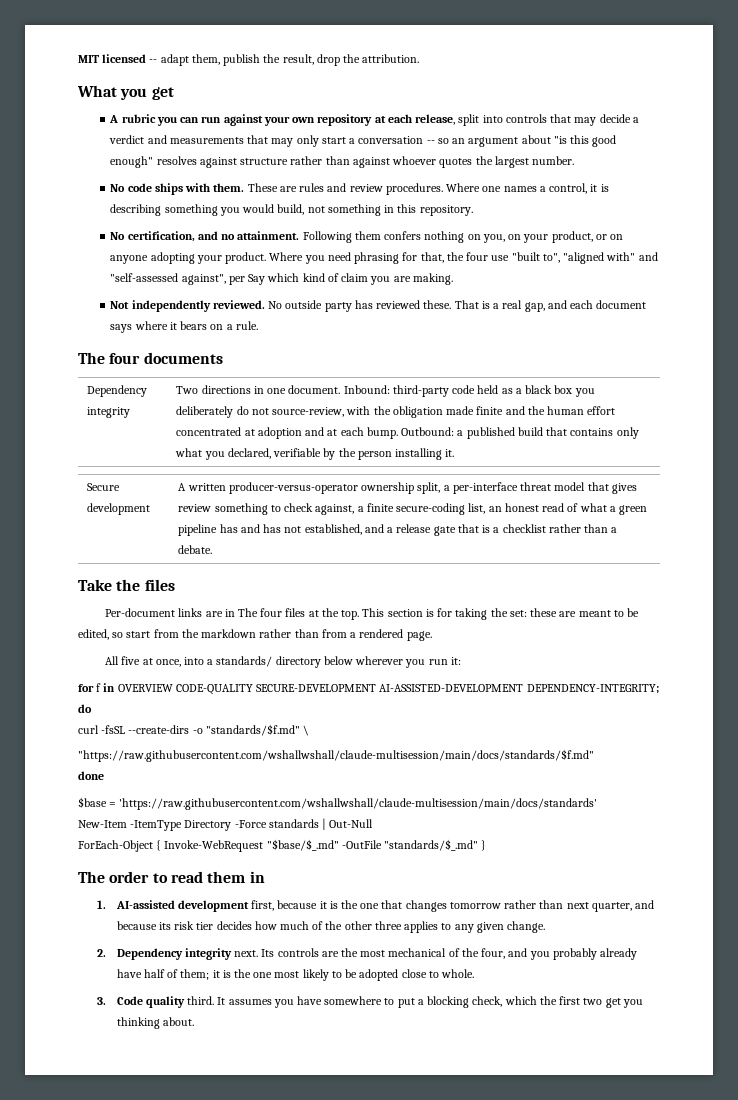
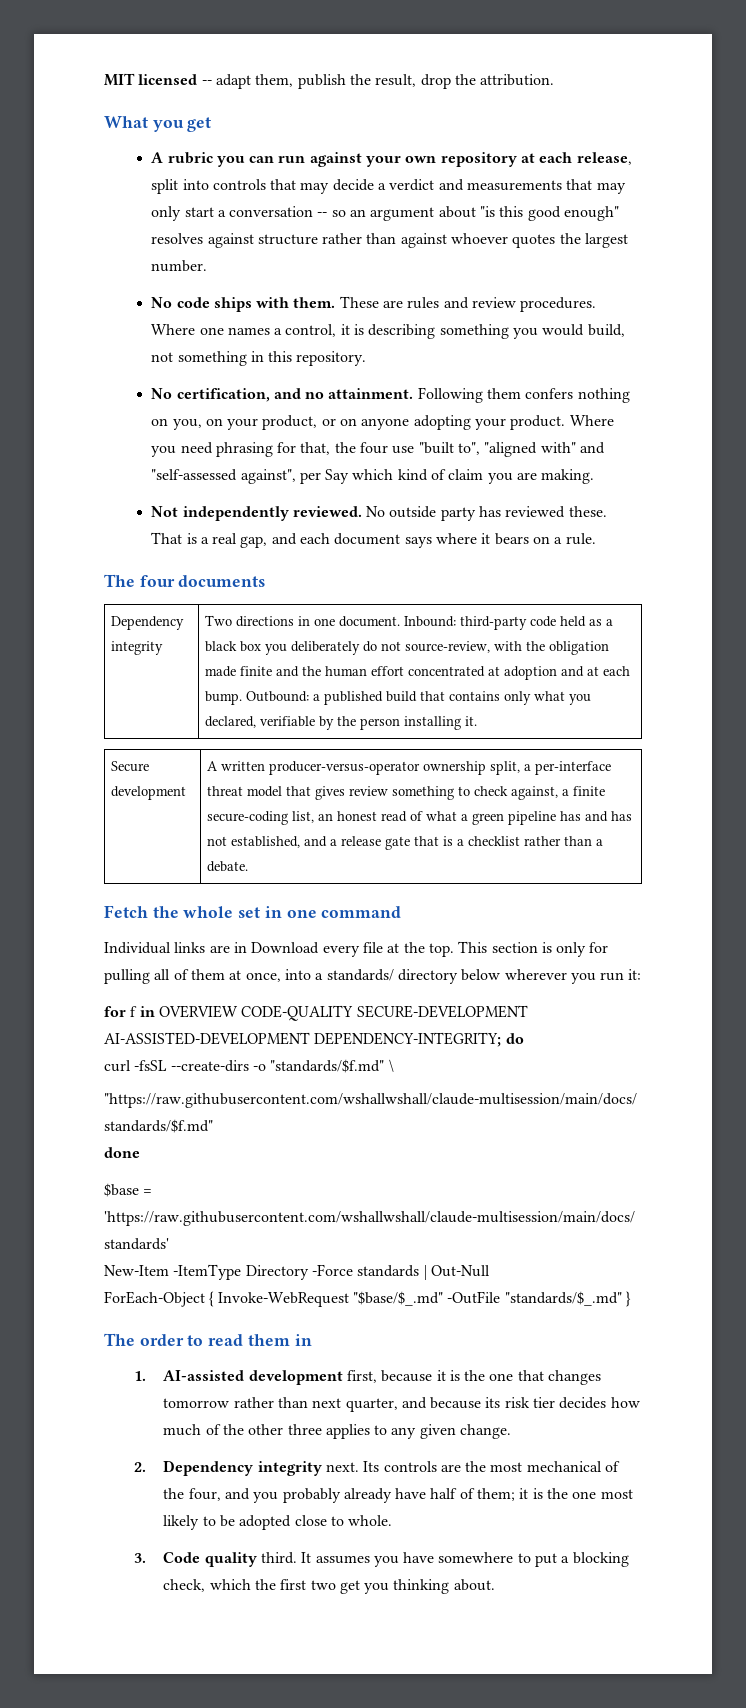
[78,579,175,591] [105,608,306,617] Take the files // Per-document links are in The four files -> [104,905,402,918] [104,942,383,957] Fetch the whole set in one command // Individual links are in Download every file
[437,608,640,620] [78,629,432,641] [105,656,141,665] for taking the set: these are meant to be edited, so start from the markdown rather than from a rendered page. // All five -> [556,942,609,957] [104,969,225,984] only for pulling all of them

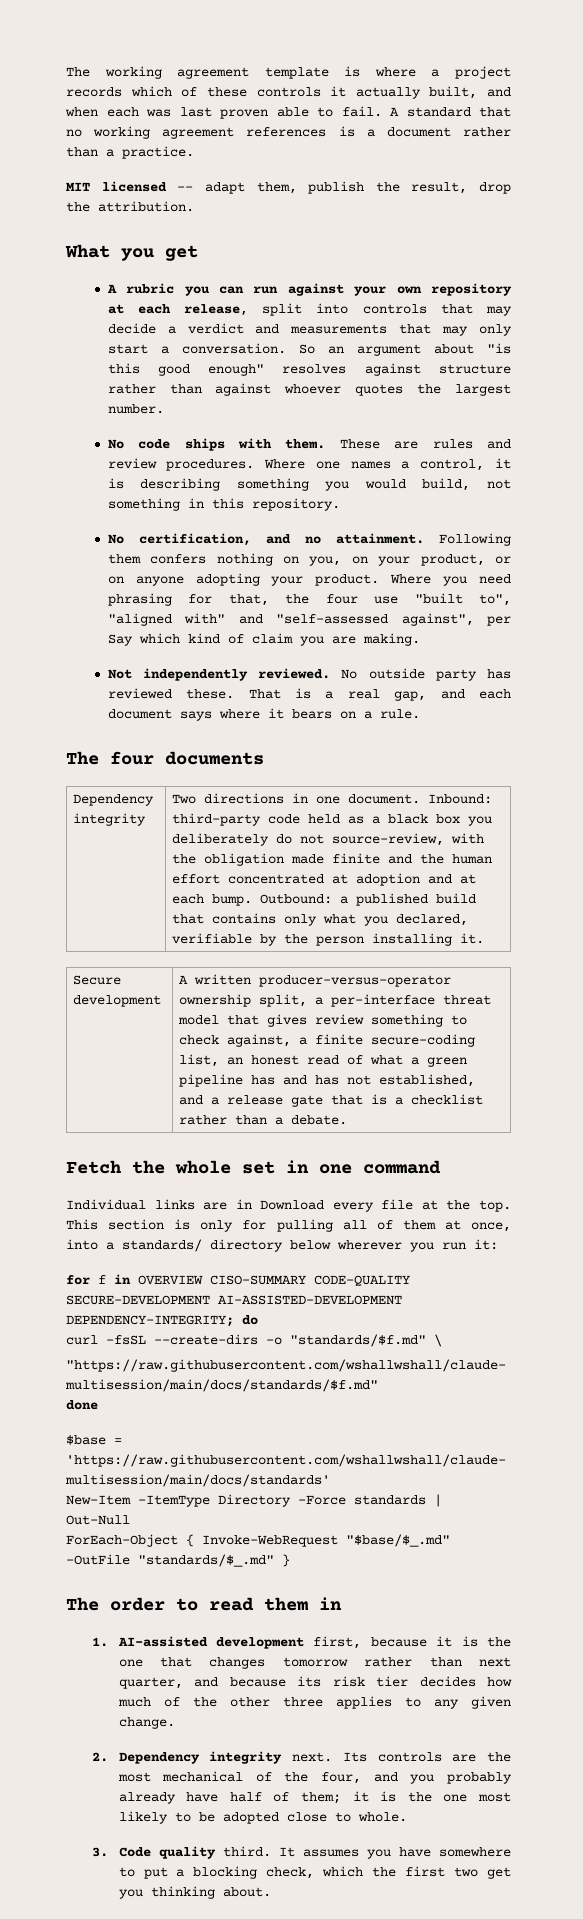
(104, 79) none -> [66,66,511,79] [66,86,511,99] [65,106,511,119] [66,126,512,139] [66,146,194,159] The working agreement template is where a project records which of these controls it actually built, and when each was last proven able to fail. A standard that no working agreement references is a document rather than a practice. //
[229,206,346,217] conversation -- so -> [181,343,315,354] conversation. So
(238, 1011) none -> [210,1275,306,1285] CISO-SUMMARY

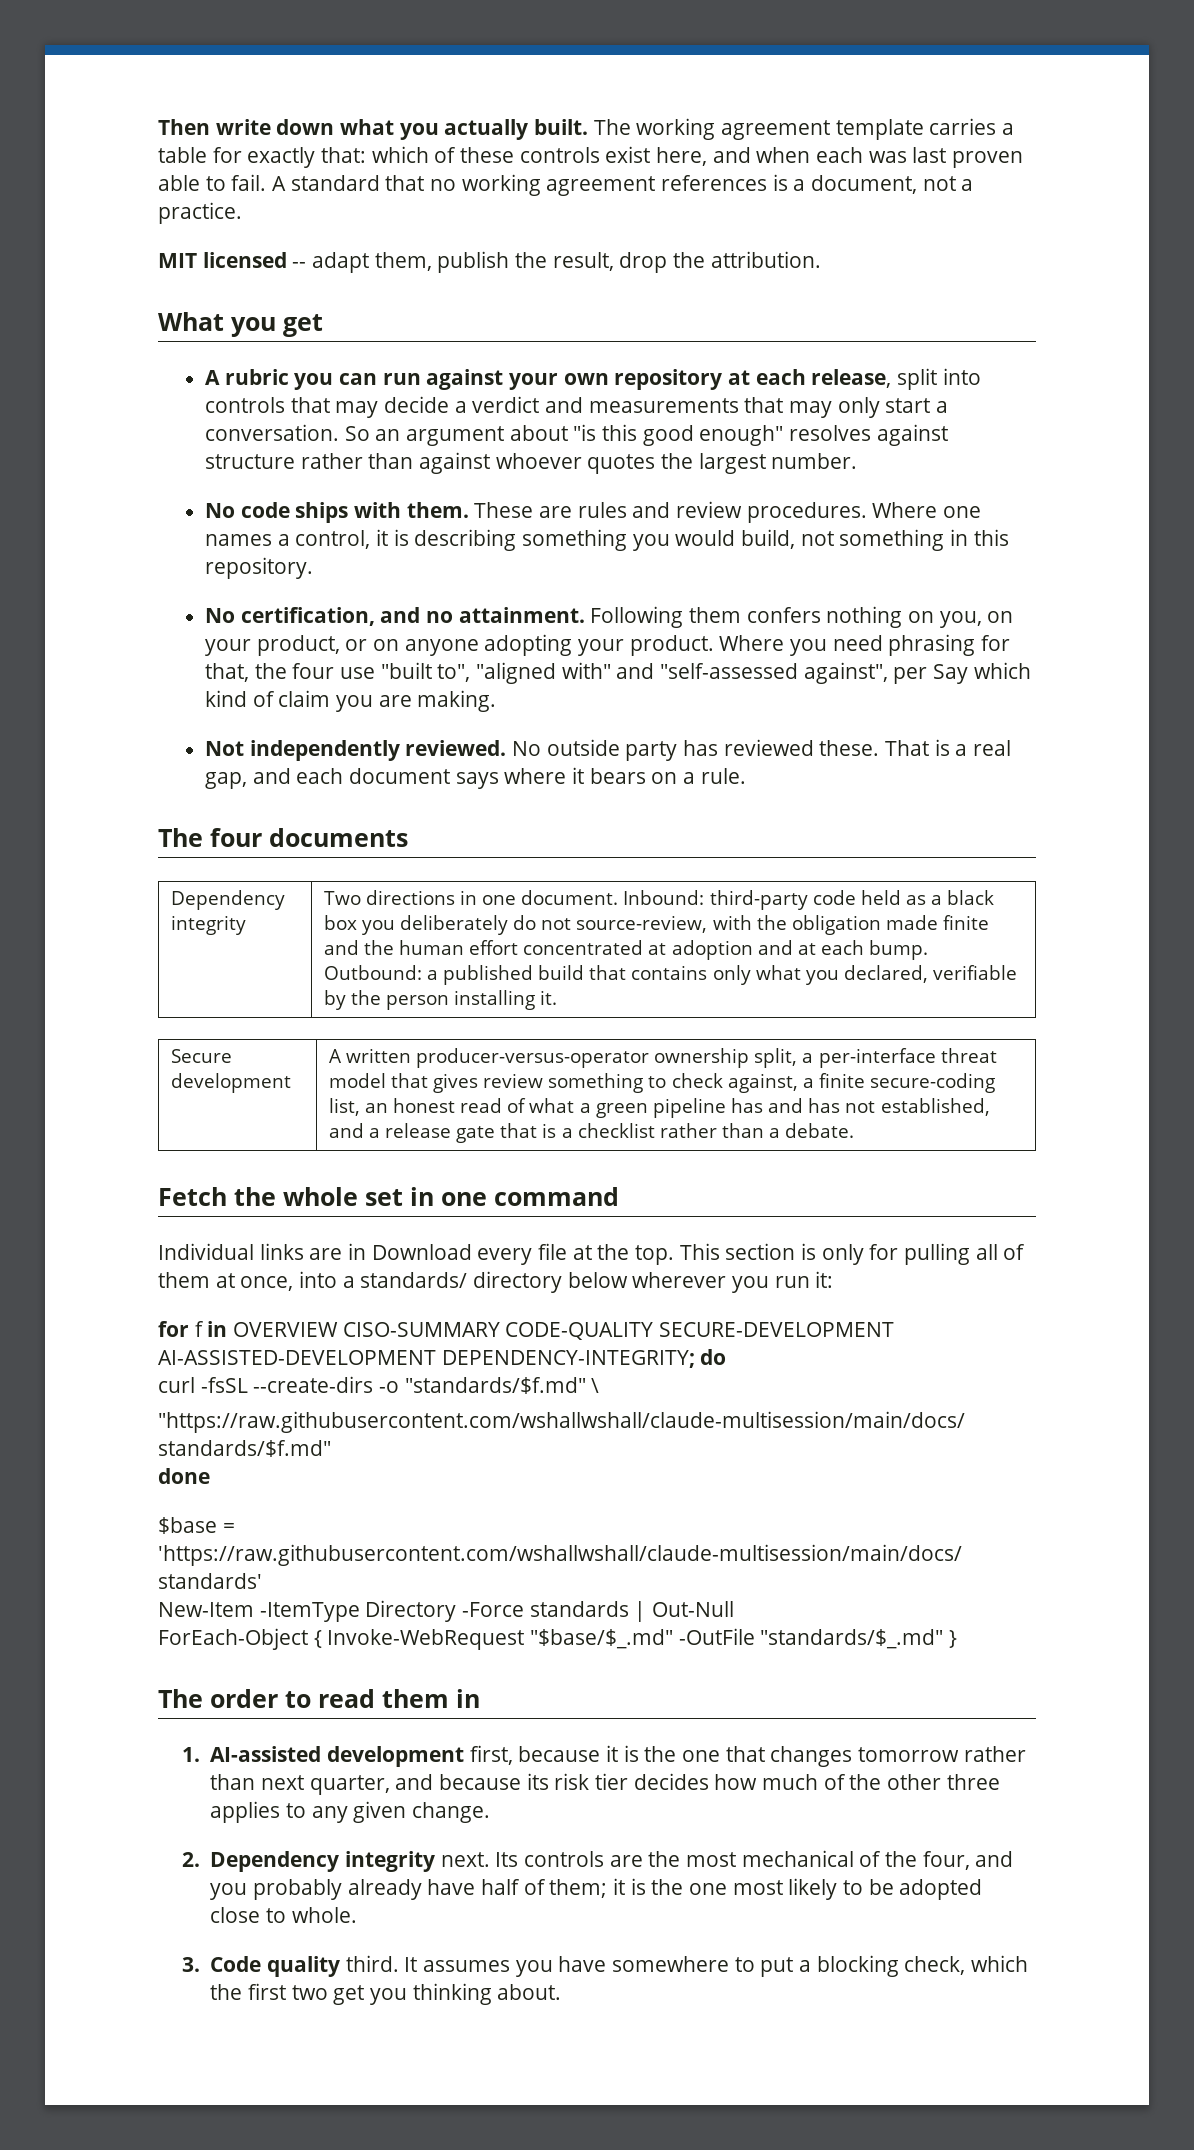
[66,66,511,79] [66,87,122,97] The working agreement template is where a project records -> [158,118,1015,140] [158,147,367,168] Then write down what you actually built. The working agreement template carries a table for exactly that:
[330,86,478,99] it actually built, -> [605,146,708,166] exist here,
[386,127,512,137] [66,147,98,157] document rather than -> [811,175,956,194] document, not

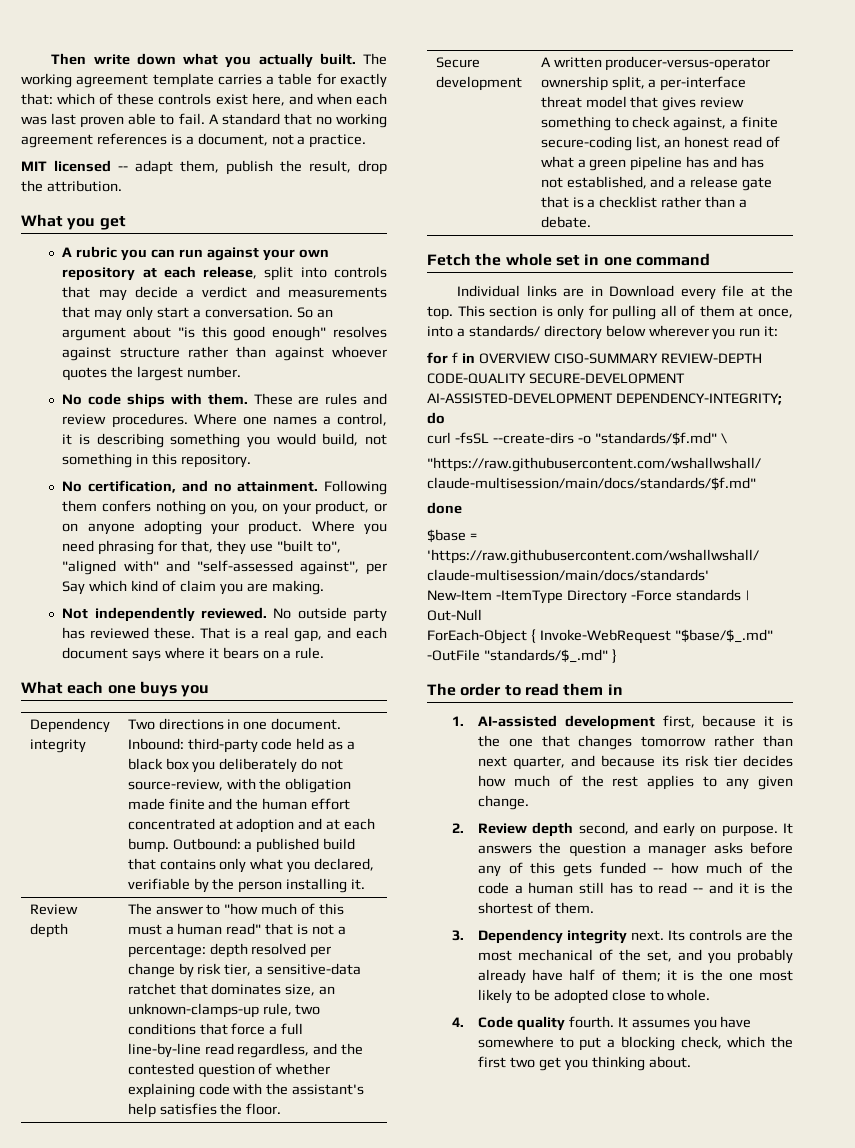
[254,663,335,679] the four -> [217,540,247,555] they
[158,828,408,847] The four documents -> [21,681,210,697] What each one buys you
(558, 997) none -> [29,904,78,915] [29,923,68,938] [127,903,345,915] [127,923,347,935] [127,943,332,958] [127,963,362,978] [127,983,336,996] [127,1003,321,1018] [127,1023,304,1035] [127,1043,364,1058] [127,1063,331,1078] [127,1083,365,1098] [127,1103,282,1118] // Review depth | The answer to "how much of this must a human read" that is not a percentage: depth resolved per change by risk tier, a sensitive-data ratchet that dominates size, an unknown-clamps-up rule, two conditions that force a full line-by-line read regardless, and the contested question of whether explaining code with the assistant's help satisfies the floor.
(500, 1329) none -> [660,353,762,363] REVIEW-DEPTH
[887,1774,1000,1790] other three -> [612,776,639,787] rest
(200, 1859) none -> [477,822,793,837] [477,842,793,857] [477,862,793,877] [477,882,793,894] [477,902,594,914] [452,930,465,941] Review depth second, and early on purpose. It answers the question a manager asks before any of this gets funded -- how much of the code a human still has to read -- and it is the shortest of them. // 3.
[922,1851,970,1870] four, -> [646,950,672,962] set,
[181,1957,200,1972] 3. -> [452,1017,465,1027] 4.
[345,1955,399,1972] third. -> [568,1016,614,1028] fourth.

